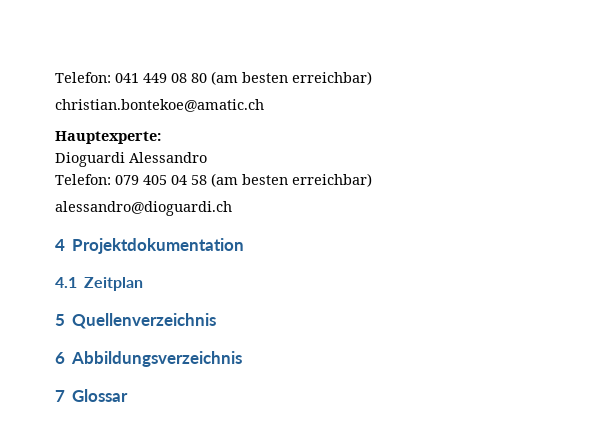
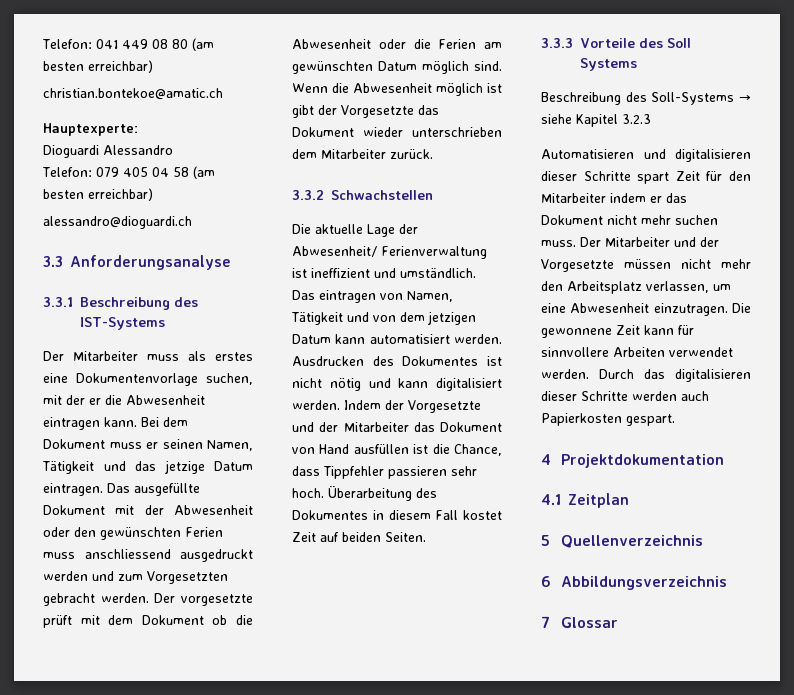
(232, 208) none -> [43,255,231,270] [43,297,198,310] [80,317,165,330] [43,351,253,361] [43,373,253,386] [43,395,205,405] [43,417,188,430] [43,439,253,451] [42,460,253,474] [43,483,200,496] [43,505,253,515] [43,527,223,540] [43,549,253,562] [43,571,228,584] [43,593,253,606] [43,615,253,628] [292,39,502,49] [292,60,502,74] [292,82,502,96] [292,105,439,118] [292,127,502,137] [292,149,433,159] [292,190,433,200] [292,224,418,237] [292,246,487,259] [292,268,476,278] [292,290,453,303] [291,311,476,325] [292,334,502,344] [292,356,502,366] [292,377,502,391] [292,400,481,413] [292,422,502,432] [292,444,502,456] [292,466,477,479] [292,486,437,501] [292,510,502,520] [292,532,426,542] [541,38,691,48] [580,58,637,71] [541,92,751,105] [541,114,651,127] [541,149,751,162] [541,171,751,184] [541,193,687,203] [541,215,718,225] [541,237,719,247] [541,259,751,272] [541,281,731,294] [541,303,751,316] [541,325,694,338] [541,347,733,357] [541,369,751,382] [541,391,709,401] [541,413,675,426] // 3.3 Anforderungsanalyse // 3.3.1 Beschreibung des IST-Systems // Der Mitarbeiter muss als erstes eine Dokumentenvorlage suchen, mit der er die Abwesenheit eintragen kann. Bei dem Dokument muss er seinen Namen, Tätigkeit und das jetzige Datum eintragen. Das ausgefüllte Dokument mit der Abwesenheit oder den gewünschten Ferien muss anschliessend ausgedruckt werden und zum Vorgesetzten gebracht werden. Der vorgesetzte prüft mit dem Dokument ob die Abwesenheit oder die Ferien am gewünschten Datum möglich sind. Wenn die Abwesenheit möglich ist gibt der Vorgesetzte das Dokument wieder unterschrieben dem Mitarbeiter zurück. // 3.3.2 Schwachstellen // Die aktuelle Lage der Abwesenheit/ Ferienverwaltung ist ineffizient und umständlich. Das eintragen von Namen, Tätigkeit und von dem jetzigen Datum kann automatisiert werden. Ausdrucken des Dokumentes ist nicht nötig und kann digitalisiert werden. Indem der Vorgesetzte und der Mitarbeiter das Dokument von Hand ausfüllen ist die Chance, dass Tippfehler passieren sehr hoch. Überarbeitung des Dokumentes in diesem Fall kostet Zeit auf beiden Seiten. // 3.3.3 Vorteile des Soll Systems // Beschreibung des Soll-Systems → siehe Kapitel 3.2.3 // Automatisieren und digitalisieren dieser Schritte spart Zeit für den Mitarbeiter indem er das Dokument nicht mehr suchen muss. Der Mitarbeiter und der Vorgesetzte müssen nicht mehr den Arbeitsplatz verlassen, um eine Abwesenheit einzutragen. Die gewonnene Zeit kann für sinnvollere Arbeiten verwendet werden. Durch das digitalisieren dieser Schritte werden auch Papierkosten gespart.

